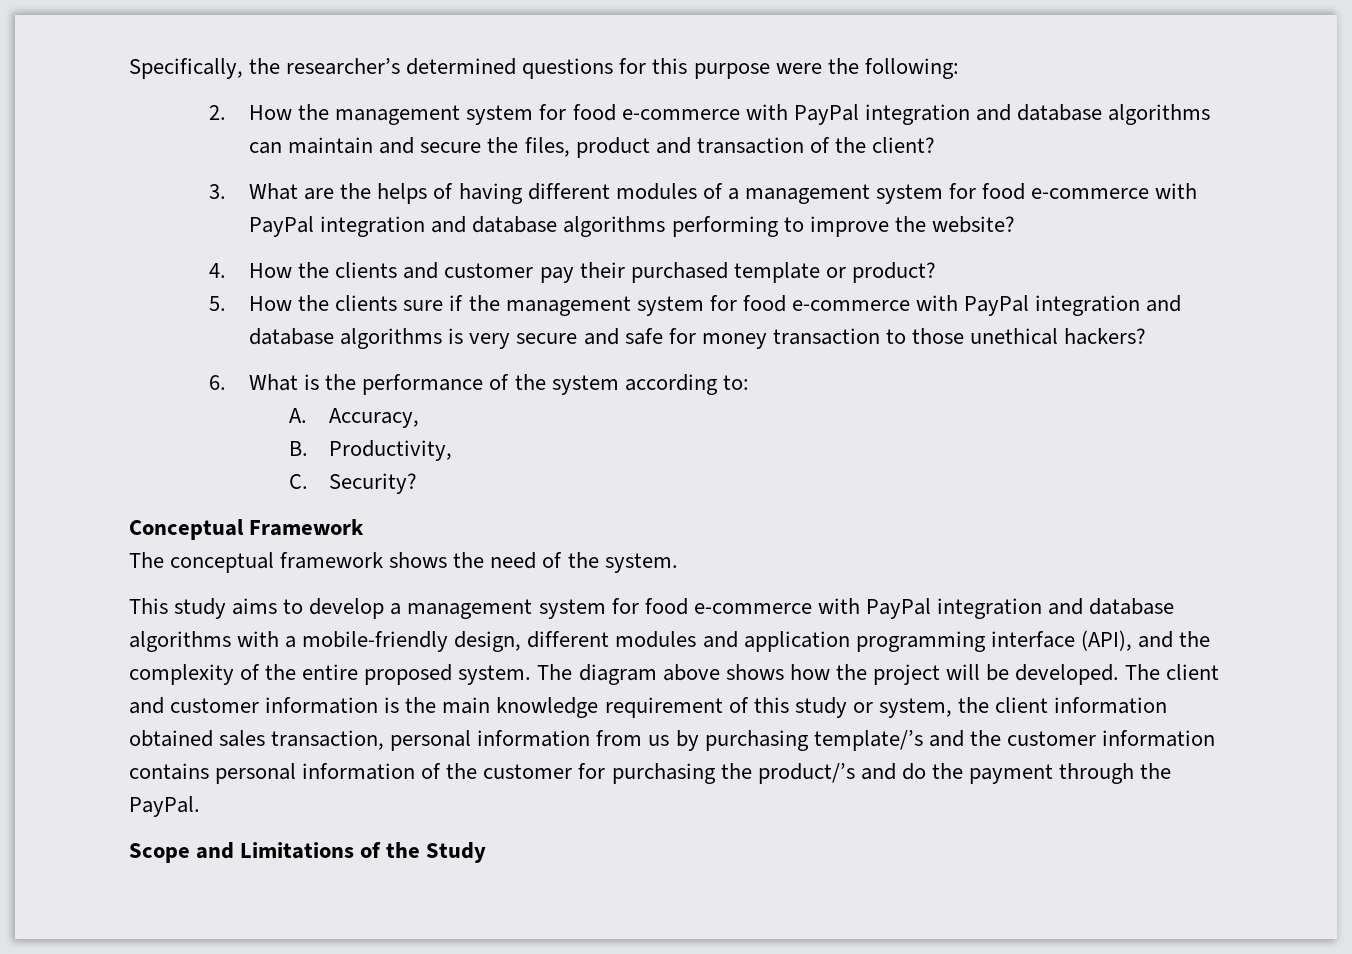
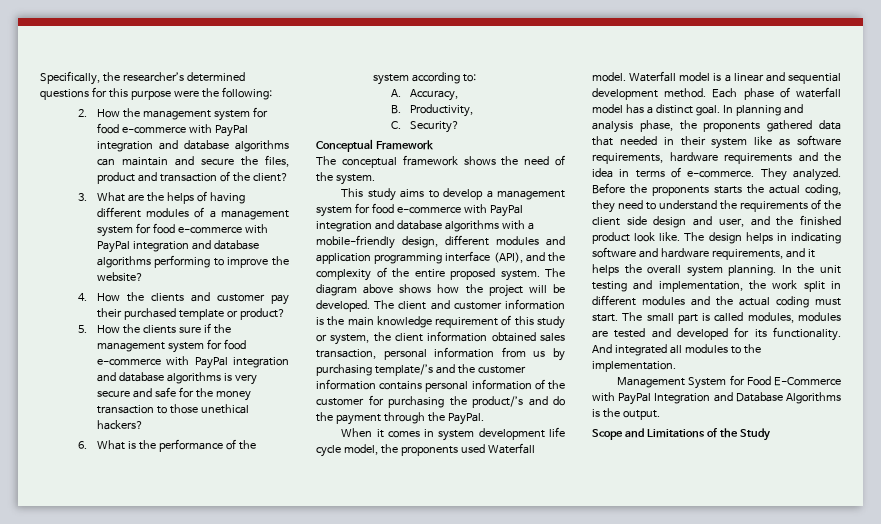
(696, 336) none -> [195,388,213,398] the
(200, 806) none -> [341,427,565,441] [316,443,535,457] [592,71,841,84] [592,87,841,100] [592,104,803,116] [592,120,841,133] [592,135,841,149] [592,152,841,164] [592,167,841,181] [592,183,841,196] [592,199,841,213] [592,215,841,228] [592,232,841,244] [592,247,815,260] [592,264,841,277] [592,280,841,292] [592,295,841,308] [592,312,841,324] [592,327,841,341] [592,344,761,356] [592,361,676,372] [617,375,841,389] [592,392,841,405] [592,408,660,420] // When it comes in system development life cycle model, the proponents used Waterfall model. Waterfall model is a linear and sequential development method. Each phase of waterfall model has a distinct goal. In planning and analysis phase, the proponents gathered data that needed in their system like as software requirements, hardware requirements and the idea in terms of e-commerce. They analyzed. Before the proponents starts the actual coding, they need to understand the requirements of the client side design and user, and the finished product look like. The design helps in indicating software and hardware requirements, and it helps the overall system planning. In the unit testing and implementation, the work split in different modules and the actual coding must start. The small part is called modules, modules are tested and developed for its functionality. And integrated all modules to the implementation. // Management System for Food E-Commerce with PayPal Integration and Database Algorithms is the output.

